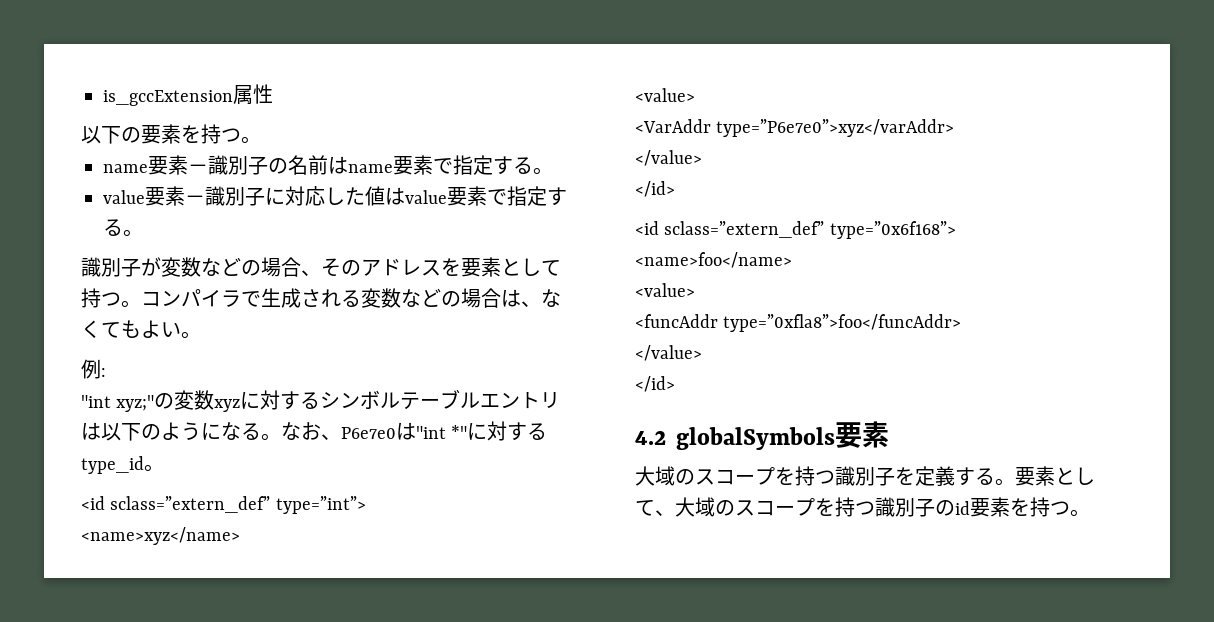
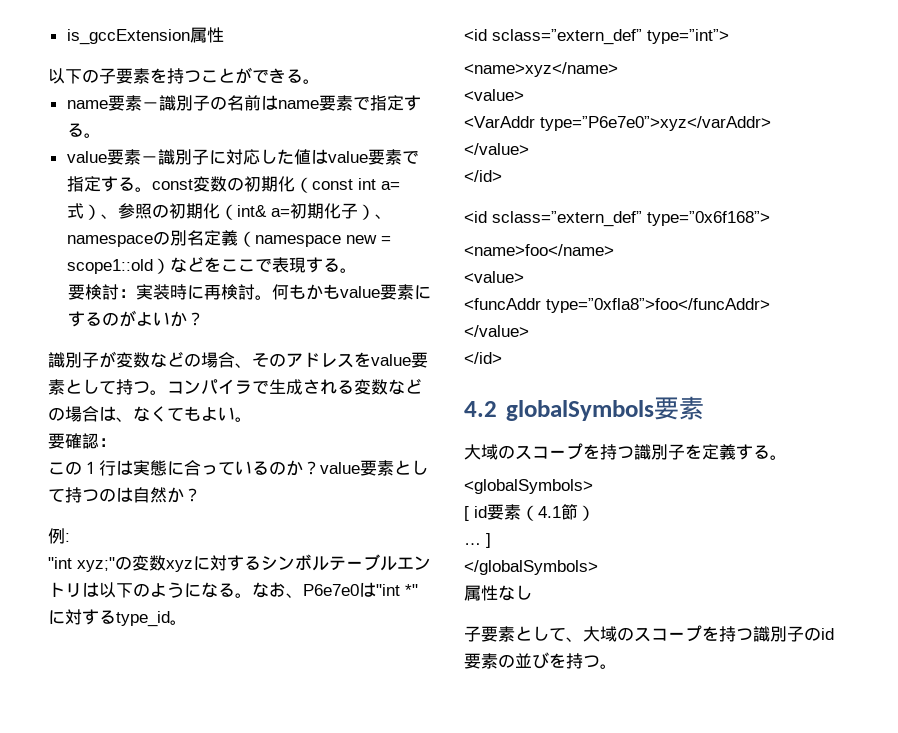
[141,124,241,144] 要素を持つ -> [99,67,303,84] 子要素を持つことができる
(143, 233) none -> [151,176,400,193] [66,203,392,220] [66,230,391,247] [66,256,357,274] [67,284,431,300] [67,310,204,327] const変数の初期化（const int a=式）、参照の初期化（int& a=初期化子）、namespaceの別名定義（namespace new = scope1::old）などをここで表現する。 // 要検討：実装時に再検討。何もかもvalue要素にするのがよいか？
(461, 267) none -> [371,354,411,366] value
(201, 335) none -> [48,433,116,449] [48,460,428,476] [48,487,201,503] // 要確認： // この１行は実態に合っているのか？value要素として持つのは自然か？
(1015, 482) none -> [464,479,593,494] [464,504,595,521] [464,533,491,548] [464,560,598,575] [464,585,532,601] [464,626,481,642] // <globalSymbols> // [ id要素（4.1節） // … ] // </globalSymbols> // 属性なし // 子
(1010, 507) none -> [498,652,549,669] の並び

